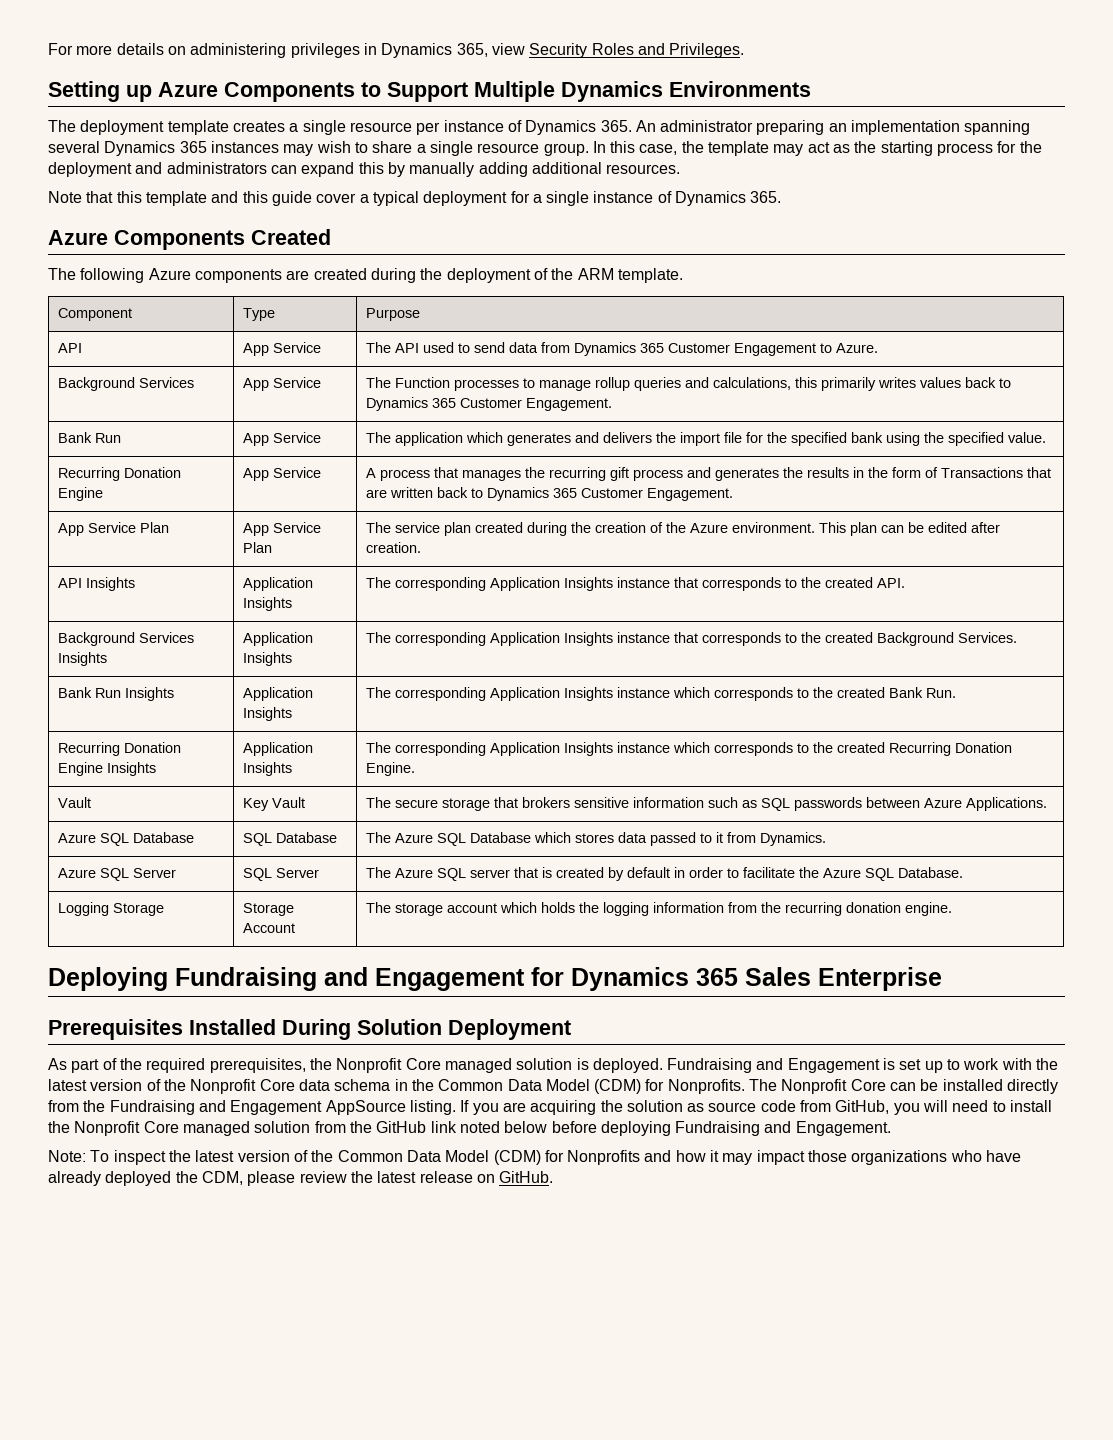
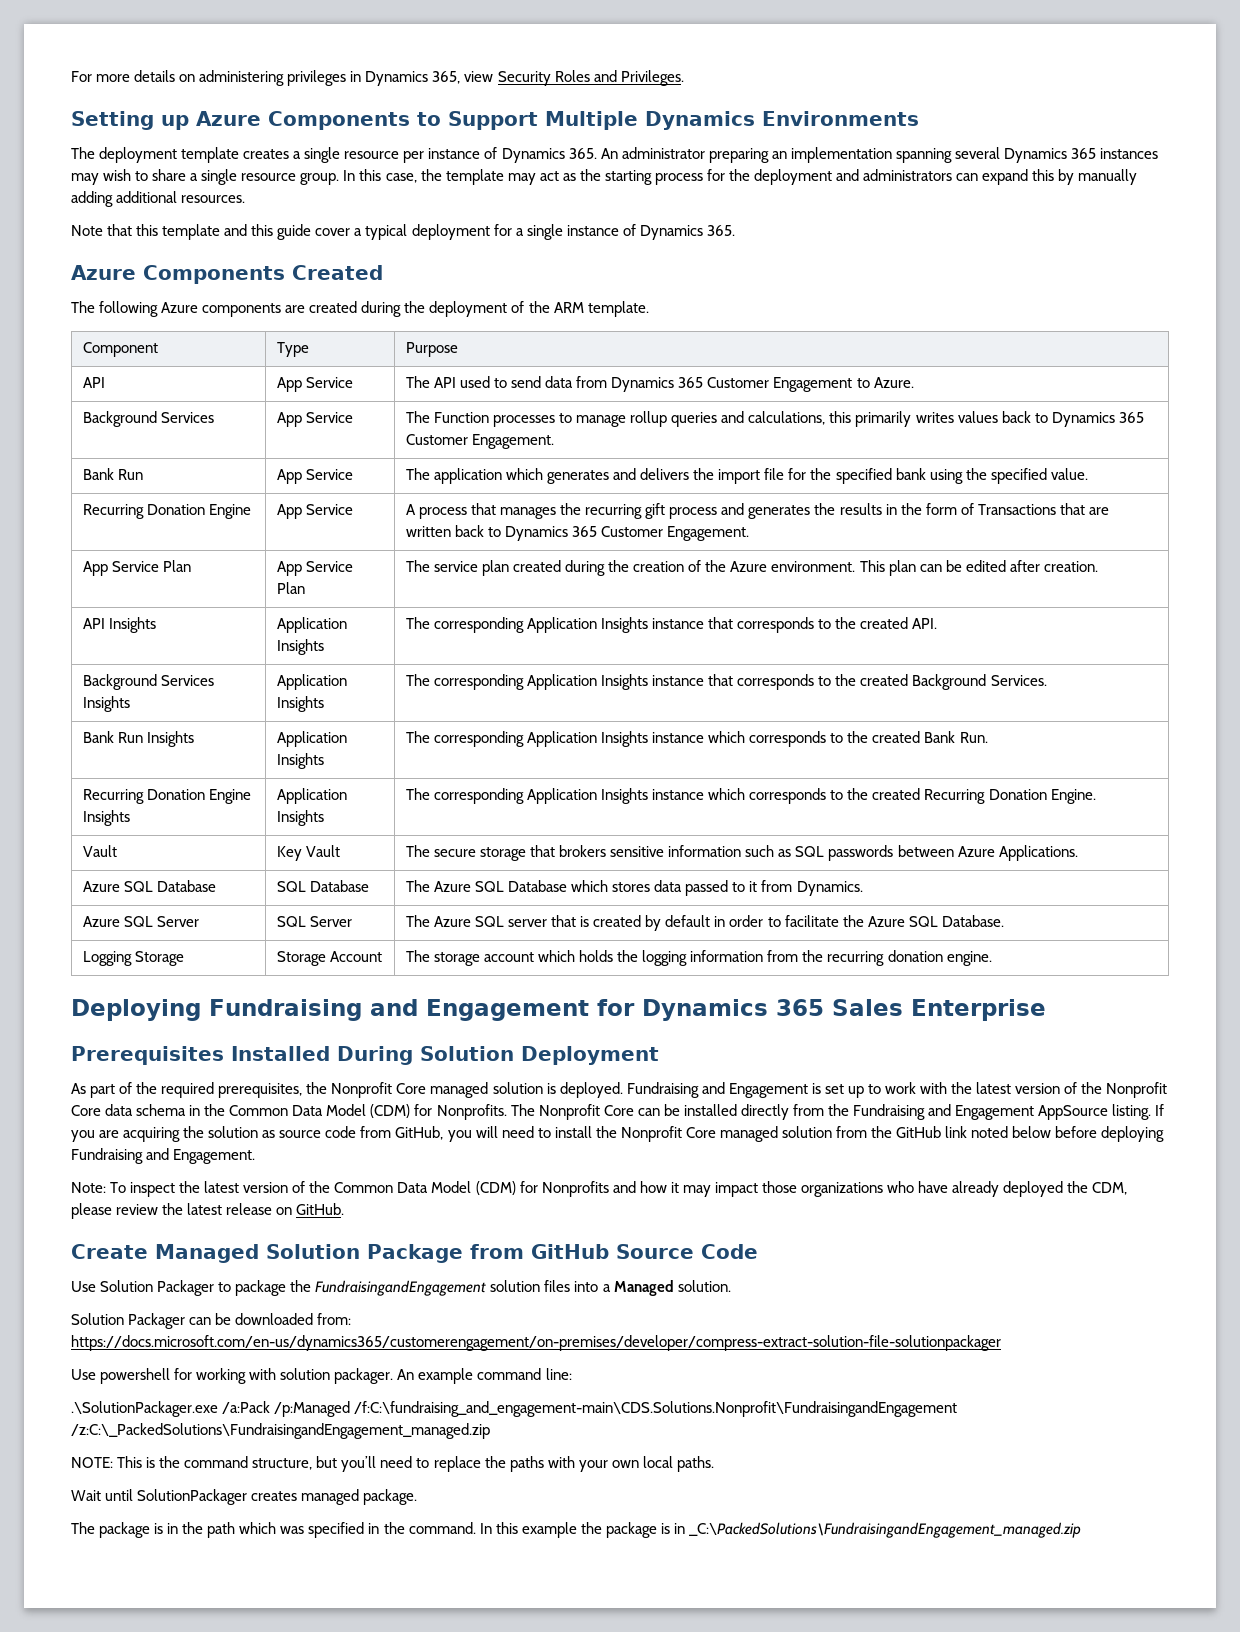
(554, 1177) none -> [71,1244,758,1263] [71,1280,731,1296] [71,1313,352,1329] [71,1335,1001,1351] [71,1368,572,1384] [71,1401,958,1417] [71,1423,490,1439] [71,1456,714,1472] [71,1489,418,1505] [71,1522,1081,1538] // Create Managed Solution Package from GitHub Source Code // Use Solution Packager to package the FundraisingandEngagement solution files into a Managed solution. // Solution Packager can be downloaded from: https://docs.microsoft.com/en-us/dynamics365/customerengagement/on-premises/developer/compress-extract-solution-file-solutionpackager // Use powershell for working with solution packager. An example command line: // .\SolutionPackager.exe /a:Pack /p:Managed /f:C:\fundraising_and_engagement-main\CDS.Solutions.Nonprofit\FundraisingandEngagement /z:C:\_PackedSolutions\FundraisingandEngagement_managed.zip // NOTE: This is the command structure, but you’ll need to replace the paths with your own local paths. // Wait until SolutionPackager creates managed package. // The package is in the path which was specified in the command. In this example the package is in _C:\PackedSolutions\FundraisingandEngagement_managed.zip

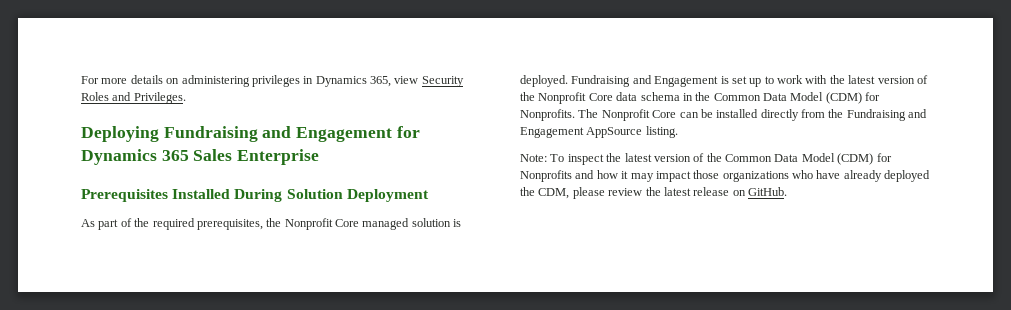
[71,111,919,130] [71,147,1159,163] [71,169,1138,185] [71,191,246,207] [71,224,735,240] [71,265,383,284] [71,301,649,317] [82,342,158,357] [276,342,309,357] [405,342,458,357] [82,377,105,388] [276,377,354,392] [405,376,914,392] [82,411,215,427] [276,412,354,427] [405,411,1144,427] [405,434,555,449] [82,468,144,480] [276,469,354,484] [405,468,1088,484] [82,504,252,519] [276,504,354,519] [405,503,1109,519] [405,525,750,541] [82,560,192,576] [276,561,354,576] [276,582,305,594] [405,560,1098,576] [82,617,157,633] [276,617,347,633] [276,639,324,655] [405,617,938,633] [82,674,215,690] [82,696,130,712] [276,674,347,690] [276,696,324,712] [405,674,1047,690] [82,731,195,747] [276,731,347,747] [276,753,324,769] [405,731,988,747] [82,789,252,804] [82,810,130,826] [276,788,347,804] [276,810,324,826] [405,788,1096,804] [82,845,117,857] [276,845,341,861] [405,845,1078,861] [82,880,217,892] [276,880,370,892] [405,880,863,896] [82,916,200,927] [276,916,353,927] [405,915,1004,931] [82,951,185,966] [276,951,383,966] [405,950,992,966] // Setting up Azure Components to Support Multiple Dynamics Environments // The deployment template creates a single resource per instance of Dynamics 365. An administrator preparing an implementation spanning several Dynamics 365 instances may wish to share a single resource group. In this case, the template may act as the starting process for the deployment and administrators can expand this by manually adding additional resources. // Note that this template and this guide cover a typical deployment for a single instance of Dynamics 365. // Azure Components Created // The following Azure components are created during the deployment of the ARM template. // Component | Type | Purpose // API | App Service | The API used to send data from Dynamics 365 Customer Engagement to Azure. // Background Services | App Service | The Function processes to manage rollup queries and calculations, this primarily writes values back to Dynamics 365 Customer Engagement. // Bank Run | App Service | The application which generates and delivers the import file for the specified bank using the specified value. // Recurring Donation Engine | App Service | A process that manages the recurring gift process and generates the results in the form of Transactions that are written back to Dynamics 365 Customer Engagement. // App Service Plan | App Service Plan | The service plan created during the creation of the Azure environment. This plan can be edited after creation. // API Insights | Application Insights | The corresponding Application Insights instance that corresponds to the created API. // Background Services Insights | Application Insights | The corresponding Application Insights instance that corresponds to the created Background Services. // Bank Run Insights | Application Insights | The corresponding Application Insights instance which corresponds to the created Bank Run. // Recurring Donation Engine Insights | Application Insights | The corresponding Application Insights instance which corresponds to the created Recurring Donation Engine. // Vault | Key Vault | The secure storage that brokers sensitive information such as SQL passwords between Azure Applications. // Azure SQL Database | SQL Database | The Azure SQL Database which stores data passed to it from Dynamics. // Azure SQL Server | SQL Server | The Azure SQL server that is created by default in order to facilitate the Azure SQL Database. // Logging Storage | Storage Account | The storage account which holds the logging information from the recurring donation engine. -> (186, 98) none
[1155,1104,1165,1116] [71,1126,1165,1142] [71,1148,256,1164] If you are acquiring the solution as source code from GitHub, you will need to install the Nonprofit Core managed solution from the GitHub link noted below before deploying Fundraising and Engagement. -> (678, 132) none
[71,1244,758,1263] [71,1280,731,1296] [71,1313,352,1329] [71,1335,1001,1351] [71,1368,572,1384] [71,1401,958,1417] [71,1423,490,1439] [71,1456,714,1472] [71,1489,418,1505] [71,1522,1081,1538] // Create Managed Solution Package from GitHub Source Code // Use Solution Packager to package the FundraisingandEngagement solution files into a Managed solution. // Solution Packager can be downloaded from: https://docs.microsoft.com/en-us/dynamics365/customerengagement/on-premises/developer/compress-extract-solution-file-solutionpackager // Use powershell for working with solution packager. An example command line: // .\SolutionPackager.exe /a:Pack /p:Managed /f:C:\fundraising_and_engagement-main\CDS.Solutions.Nonprofit\FundraisingandEngagement /z:C:\_PackedSolutions\FundraisingandEngagement_managed.zip // NOTE: This is the command structure, but you’ll need to replace the paths with your own local paths. // Wait until SolutionPackager creates managed package. // The package is in the path which was specified in the command. In this example the package is in _C:\PackedSolutions\FundraisingandEngagement_managed.zip -> (787, 191) none

